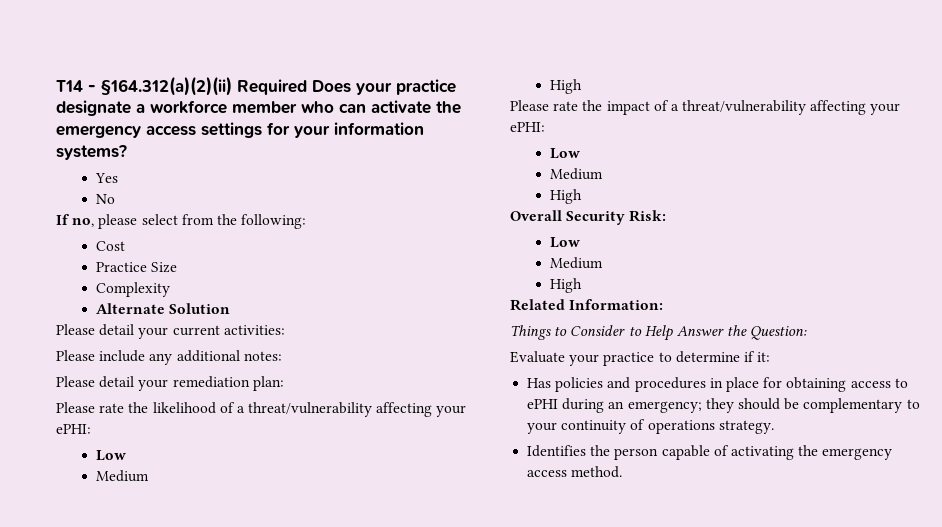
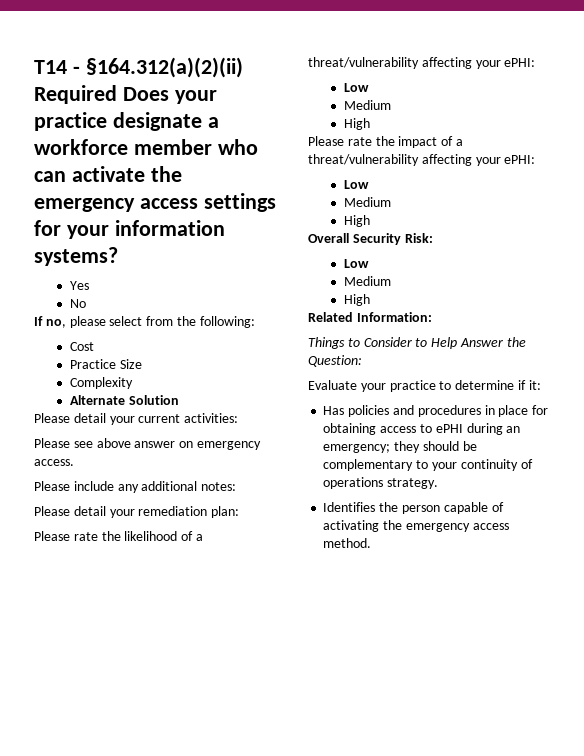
(285, 330) none -> [34,438,261,450] [34,459,74,466] // Please see above answer on emergency access.

